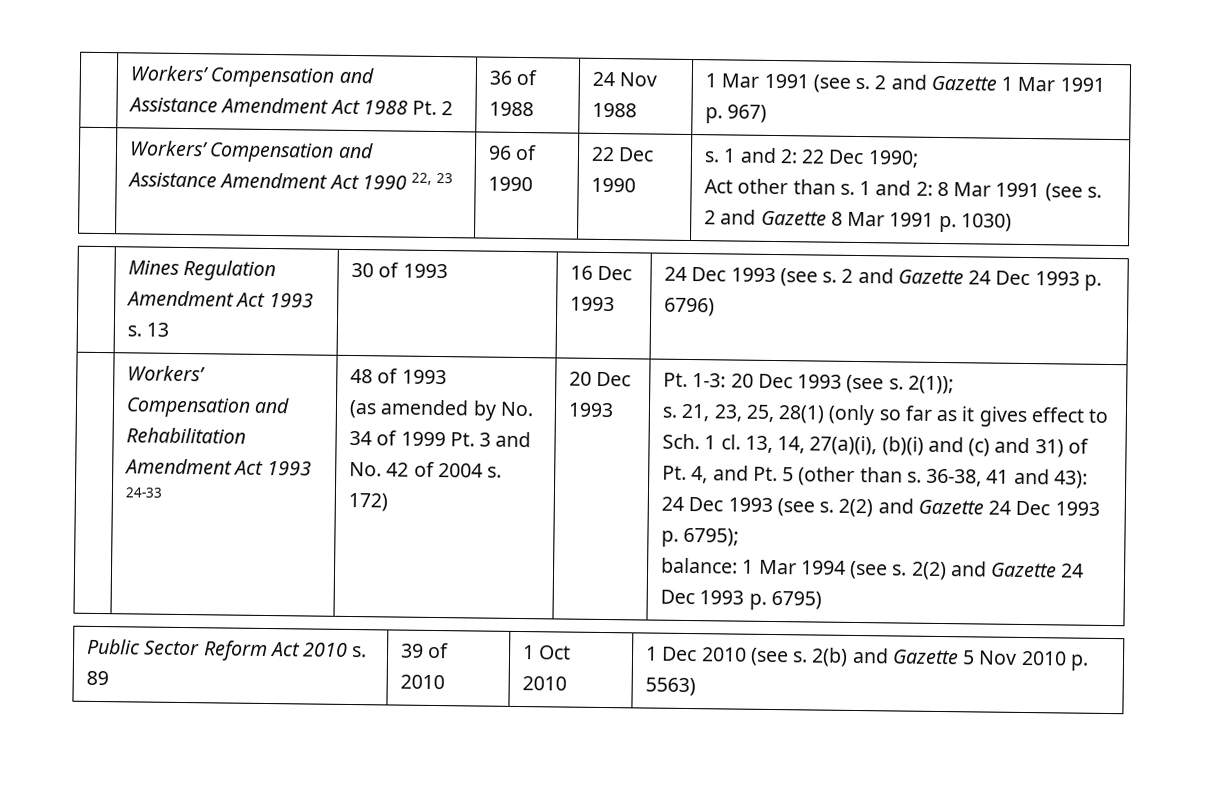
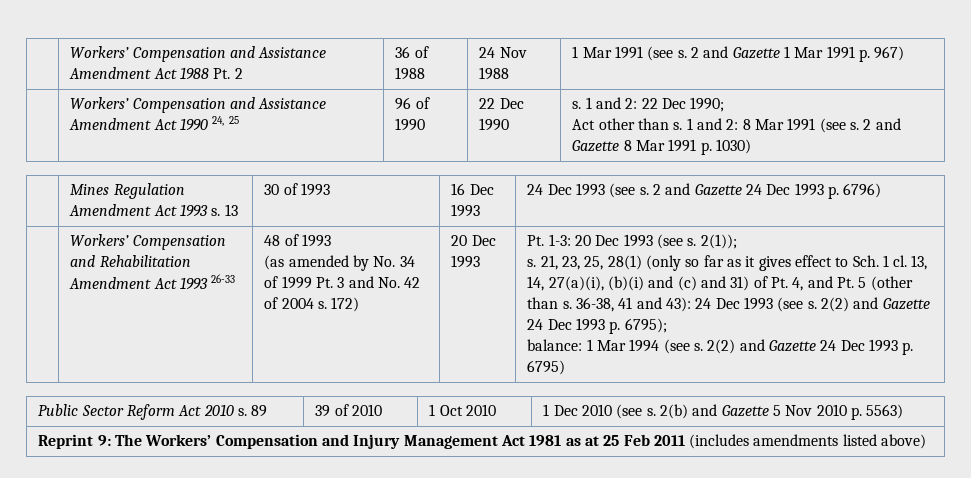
[411,172,454,185] 22, 23 -> [212,116,239,126] 24, 25
[125,487,163,498] 24-33 -> [211,274,236,283] 26-33
(697, 687) none -> [38,434,927,449] // Reprint 9: The Workers’ Compensation and Injury Management Act 1981 as at 25 Feb 2011 (includes amendments listed above)

